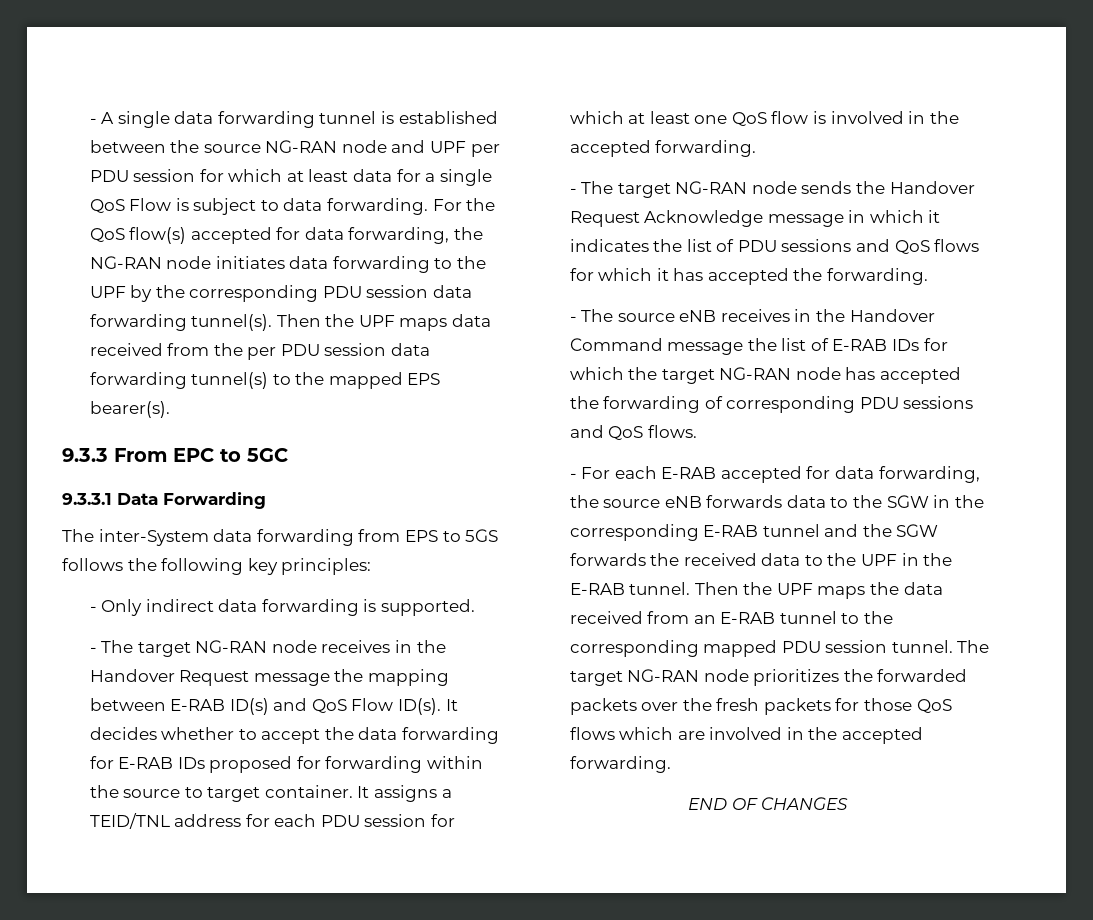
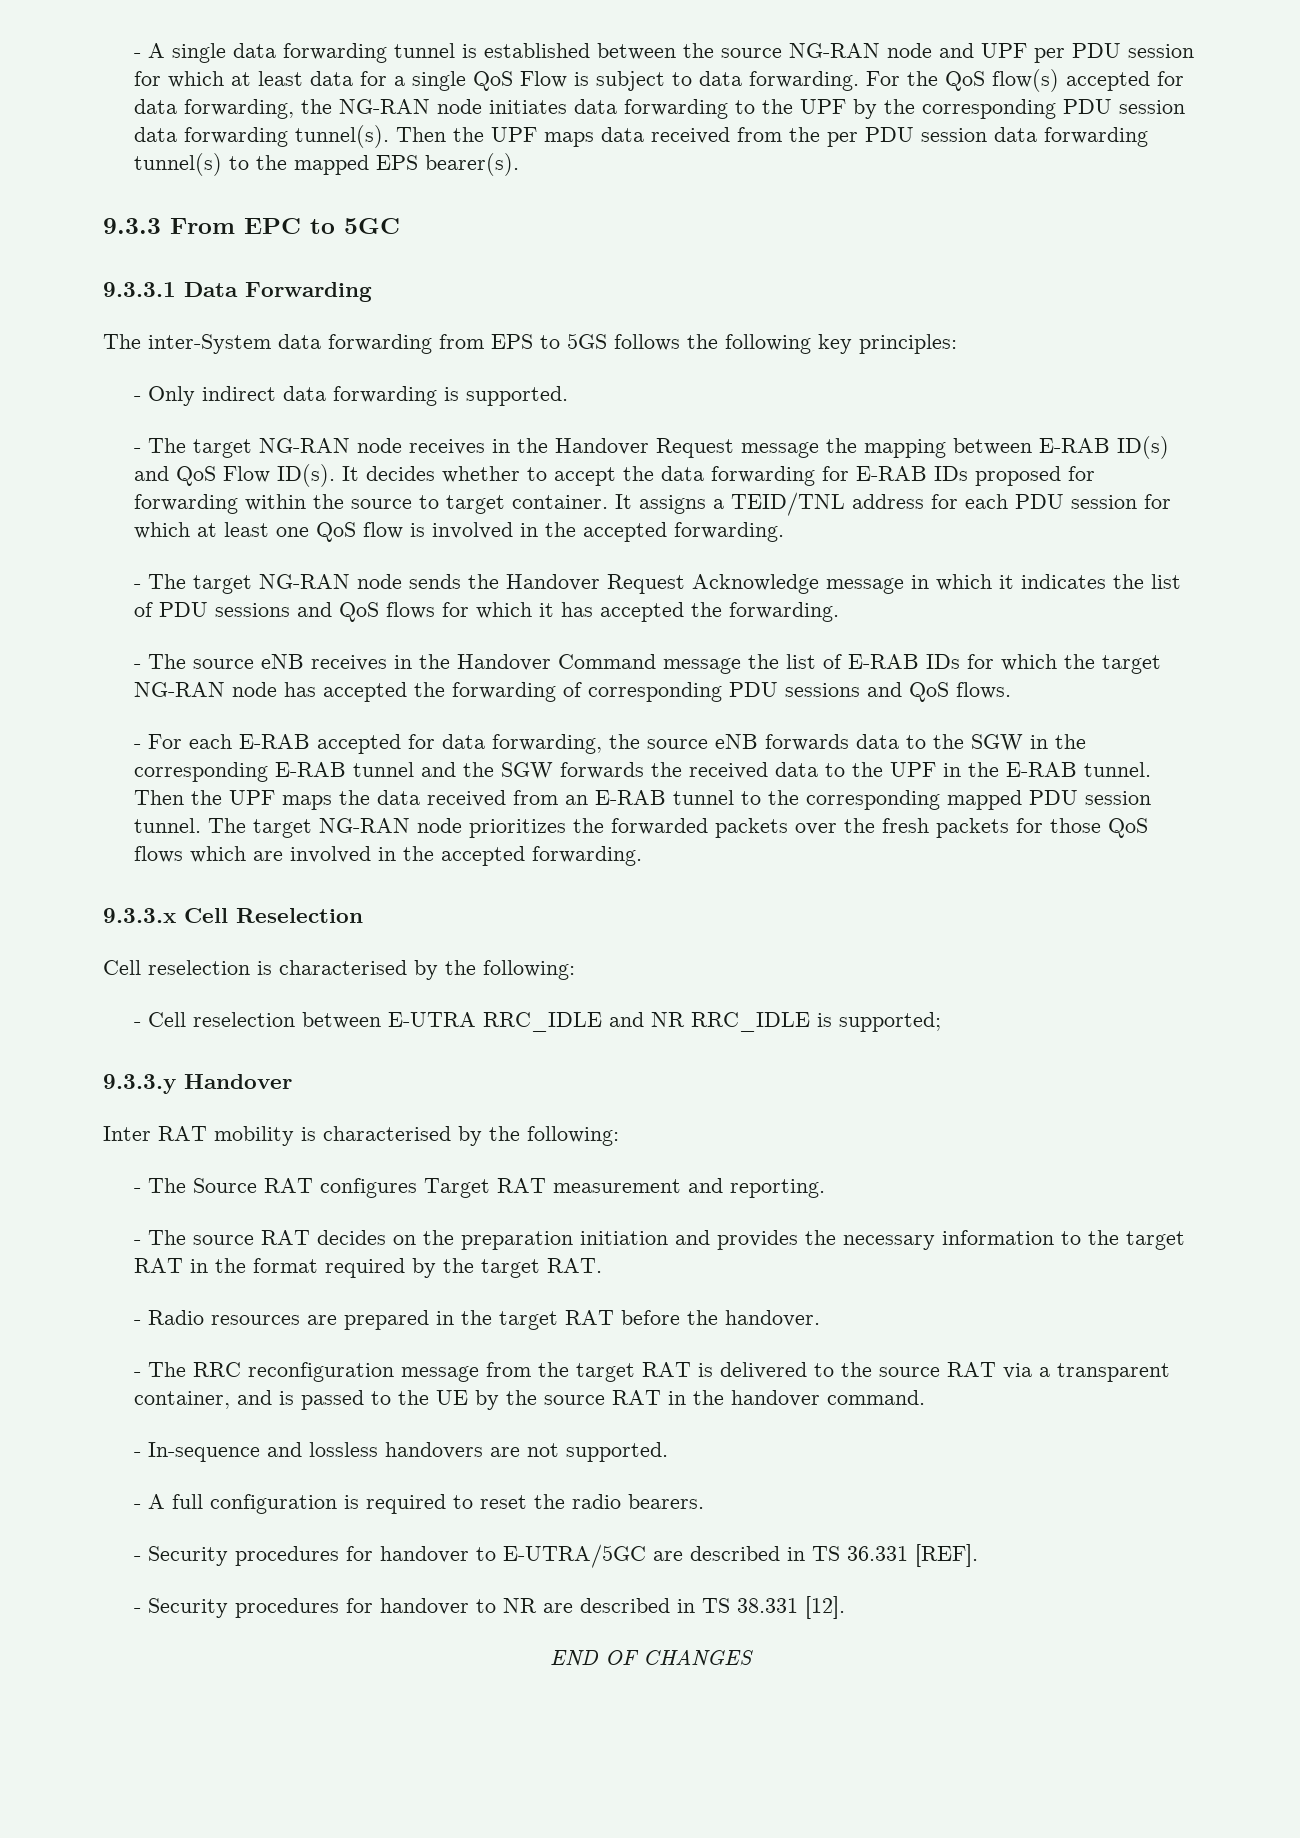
(671, 764) none -> [103,908,363,923] [103,960,575,980] [134,1012,942,1032] [103,1074,292,1094] [103,1126,619,1146] [134,1178,826,1198] [134,1230,1186,1250] [134,1258,603,1278] [134,1310,821,1330] [134,1362,1171,1382] [134,1390,926,1410] [134,1442,669,1462] [134,1494,705,1514] [134,1544,979,1568] [134,1596,846,1619] // 9.3.3.x Cell Reselection // Cell reselection is characterised by the following: // - Cell reselection between E-UTRA RRC_IDLE and NR RRC_IDLE is supported; // 9.3.3.y Handover // Inter RAT mobility is characterised by the following: // - The Source RAT configures Target RAT measurement and reporting. // - The source RAT decides on the preparation initiation and provides the necessary information to the target RAT in the format required by the target RAT. // - Radio resources are prepared in the target RAT before the handover. // - The RRC reconfiguration message from the target RAT is delivered to the source RAT via a transparent container, and is passed to the UE by the source RAT in the handover command. // - In-sequence and lossless handovers are not supported. // - A full configuration is required to reset the radio bearers. // - Security procedures for handover to E-UTRA/5GC are described in TS 36.331 [REF]. // - Security procedures for handover to NR are described in TS 38.331 [12].

